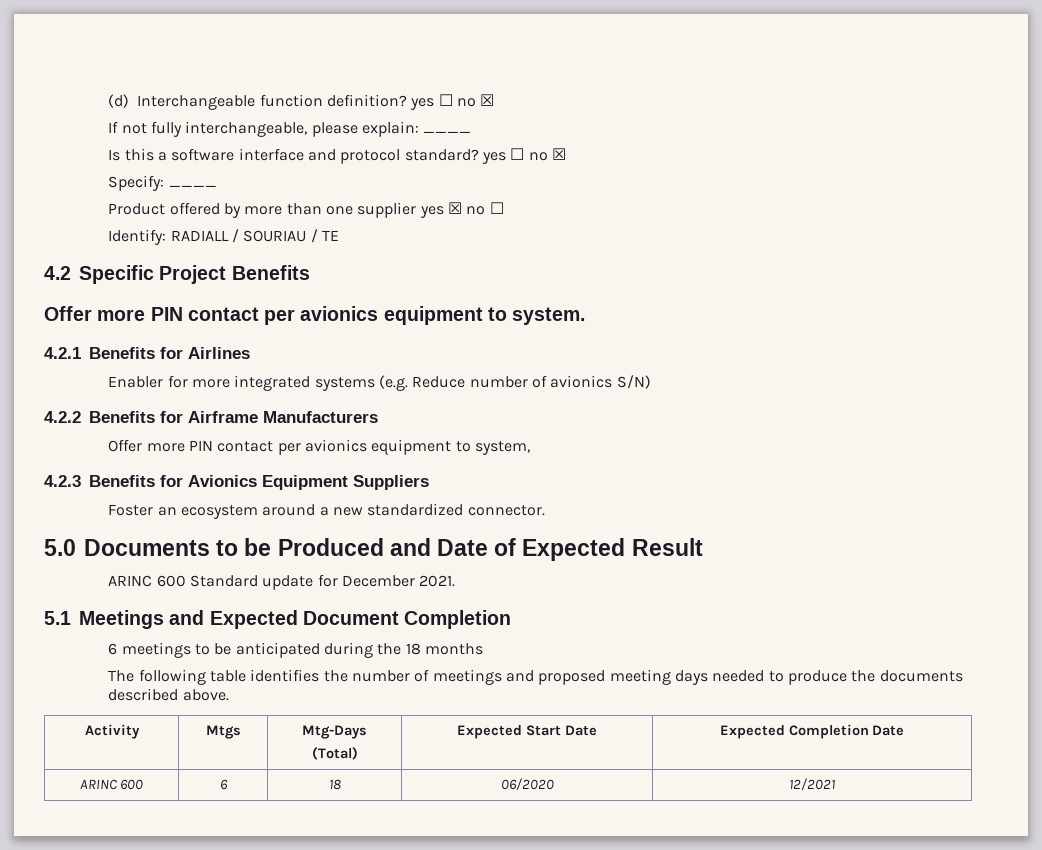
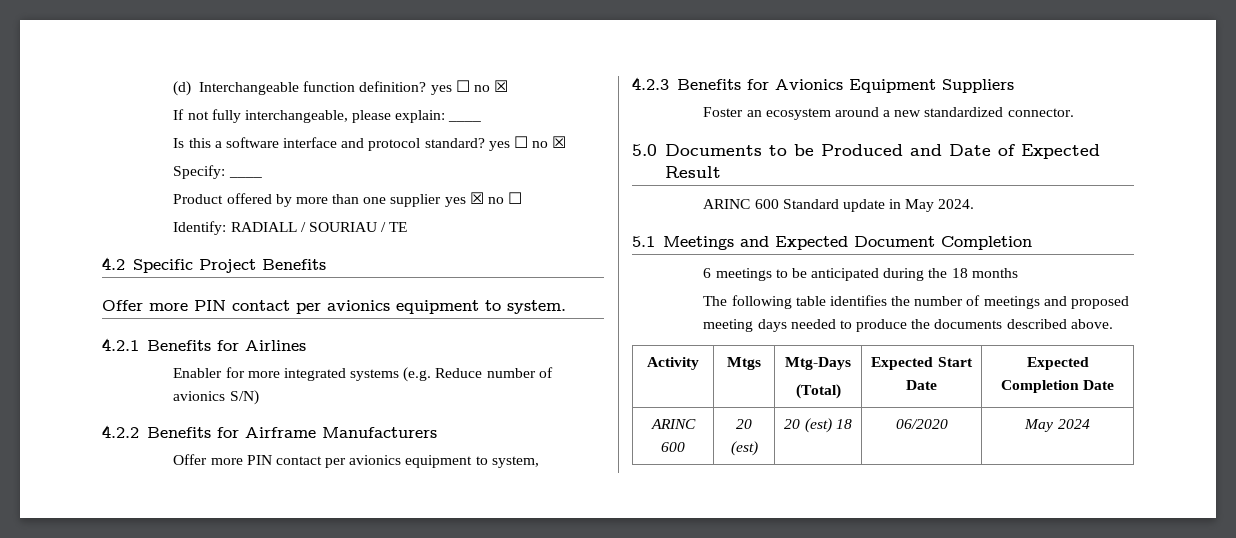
[317,574,456,587] for December 2021. -> [889,199,975,212] in May 2024.
[219,779,228,790] 6 | -> [736,419,752,429] [730,441,758,456] [784,418,832,433] 20 (est) | 20 (est)
[789,778,836,791] 12/2021 -> [1024,419,1090,432] May 2024

